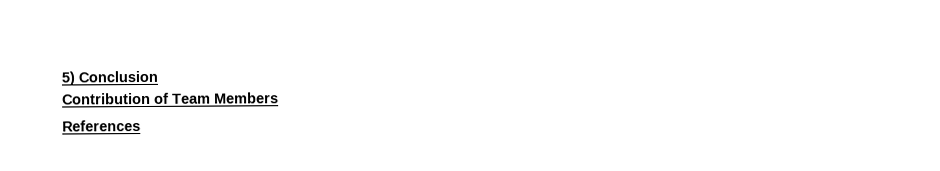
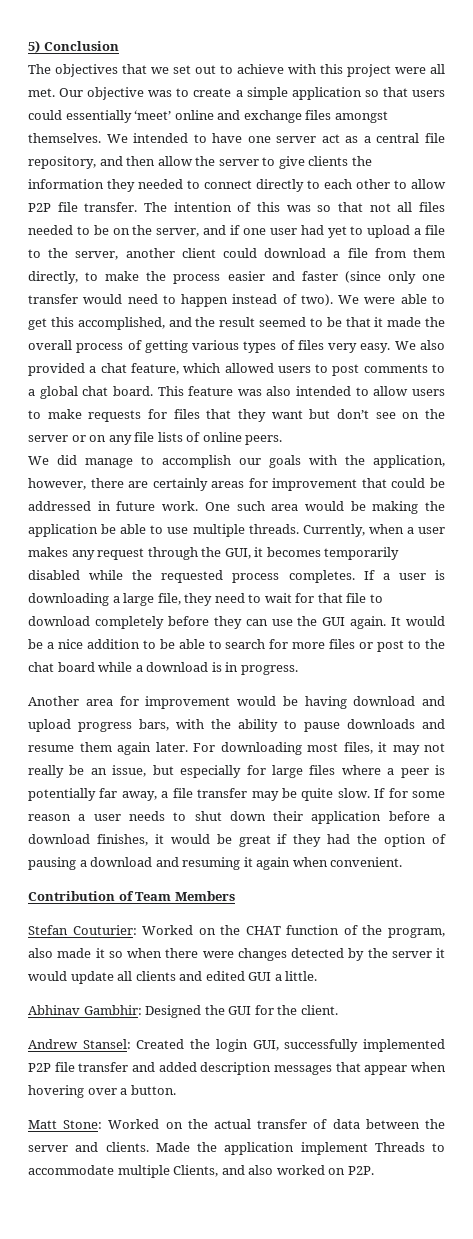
[62,92,279,105] [62,120,141,132] Contribution of Team Members // References -> [28,64,445,77] [28,87,445,100] [28,110,388,123] [28,133,446,143] [28,156,372,169] [28,179,446,192] [28,202,446,212] [28,225,446,238] [28,248,445,260] [28,271,446,284] [28,294,445,307] [28,317,445,330] [28,340,445,353] [28,363,446,376] [28,386,445,399] [28,409,446,422] [28,432,283,445] [28,455,445,468] [28,478,445,491] [28,501,445,514] [28,524,446,537] [28,547,400,560] [28,570,445,583] [28,593,383,606] [28,616,445,629] [28,639,445,652] [28,662,298,675] [28,696,445,709] [28,719,445,732] [28,742,445,755] [28,765,446,778] [28,788,446,801] [28,811,446,824] [28,834,447,847] [28,857,403,870] [28,891,235,901] [28,925,445,938] [28,948,445,961] [28,971,318,984] [28,1005,338,1018] [28,1039,446,1052] [28,1062,447,1075] [28,1085,176,1098] [28,1119,445,1129] [28,1142,445,1155] [28,1165,374,1178] The objectives that we set out to achieve with this project were all met. Our objective was to create a simple application so that users could essentially ‘meet’ online and exchange files amongst themselves. We intended to have one server act as a central file repository, and then allow the server to give clients the information they needed to connect directly to each other to allow P2P file transfer. The intention of this was so that not all files needed to be on the server, and if one user had yet to upload a file to the server, another client could download a file from them directly, to make the process easier and faster (since only one transfer would need to happen instead of two). We were able to get this accomplished, and the result seemed to be that it made the overall process of getting various types of files very easy. We also provided a chat feature, which allowed users to post comments to a global chat board. This feature was also intended to allow users to make requests for files that they want but don’t see on the server or on any file lists of online peers. // We did manage to accomplish our goals with the application, however, there are certainly areas for improvement that could be addressed in future work. One such area would be making the application be able to use multiple threads. Currently, when a user makes any request through the GUI, it becomes temporarily disabled while the requested process completes. If a user is downloading a large file, they need to wait for that file to download completely before they can use the GUI again. It would be a nice addition to be able to search for more files or post to the chat board while a download is in progress. // Another area for improvement would be having download and upload progress bars, with the ability to pause downloads and resume them again later. For downloading most files, it may not really be an issue, but especially for large files where a peer is potentially far away, a file transfer may be quite slow. If for some reason a user needs to shut down their application before a download finishes, it would be great if they had the option of pausing a download and resuming it again when convenient. // Contribution of Team Members // Stefan Couturier: Worked on the CHAT function of the program, also made it so when there were changes detected by the server it would update all clients and edited GUI a little. // Abhinav Gambhir: Designed the GUI for the client. // Andrew Stansel: Created the login GUI, successfully implemented P2P file transfer and added description messages that appear when hovering over a button. // Matt Stone: Worked on the actual transfer of data between the server and clients. Made the application implement Threads to accommodate multiple Clients, and also worked on P2P.

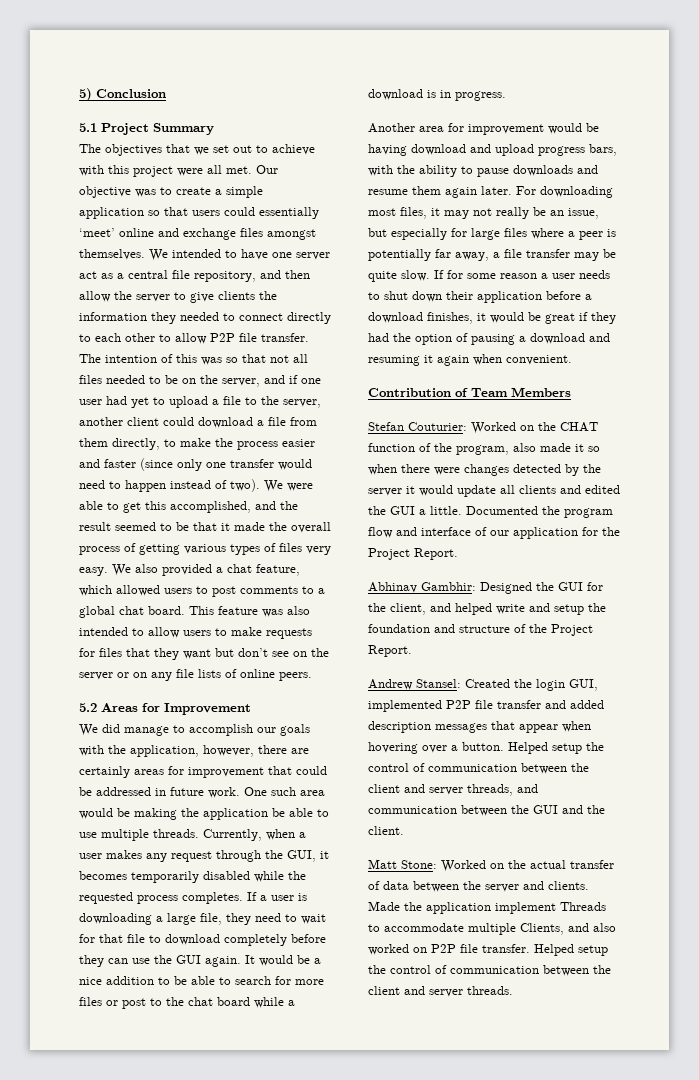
(119, 46) none -> [79,123,214,135] // 5.1 Project Summary
(283, 440) none -> [79,703,251,715] // 5.2 Areas for Improvement
(245, 976) none -> [368,506,386,515] the
(318, 976) none -> [466,506,613,518] [368,527,620,539] [368,548,458,560] Documented the program flow and interface of our application for the Project Report.
[300,1005,338,1015] client. -> [390,603,606,615] [368,624,593,636] [368,645,412,657] client, and helped write and setup the foundation and structure of the Project Report.
[284,1039,359,1052] successfully -> (598, 685) none
(176, 1090) none -> [508,742,604,754] [368,763,589,774] [368,784,538,796] [368,805,605,816] [368,826,404,835] Helped setup the control of communication between the client and server threads, and communication between the GUI and the client.
[347,1166,374,1175] P2P. -> [431,944,608,956] [368,965,611,976] [368,986,513,997] P2P file transfer. Helped setup the control of communication between the client and server threads.

